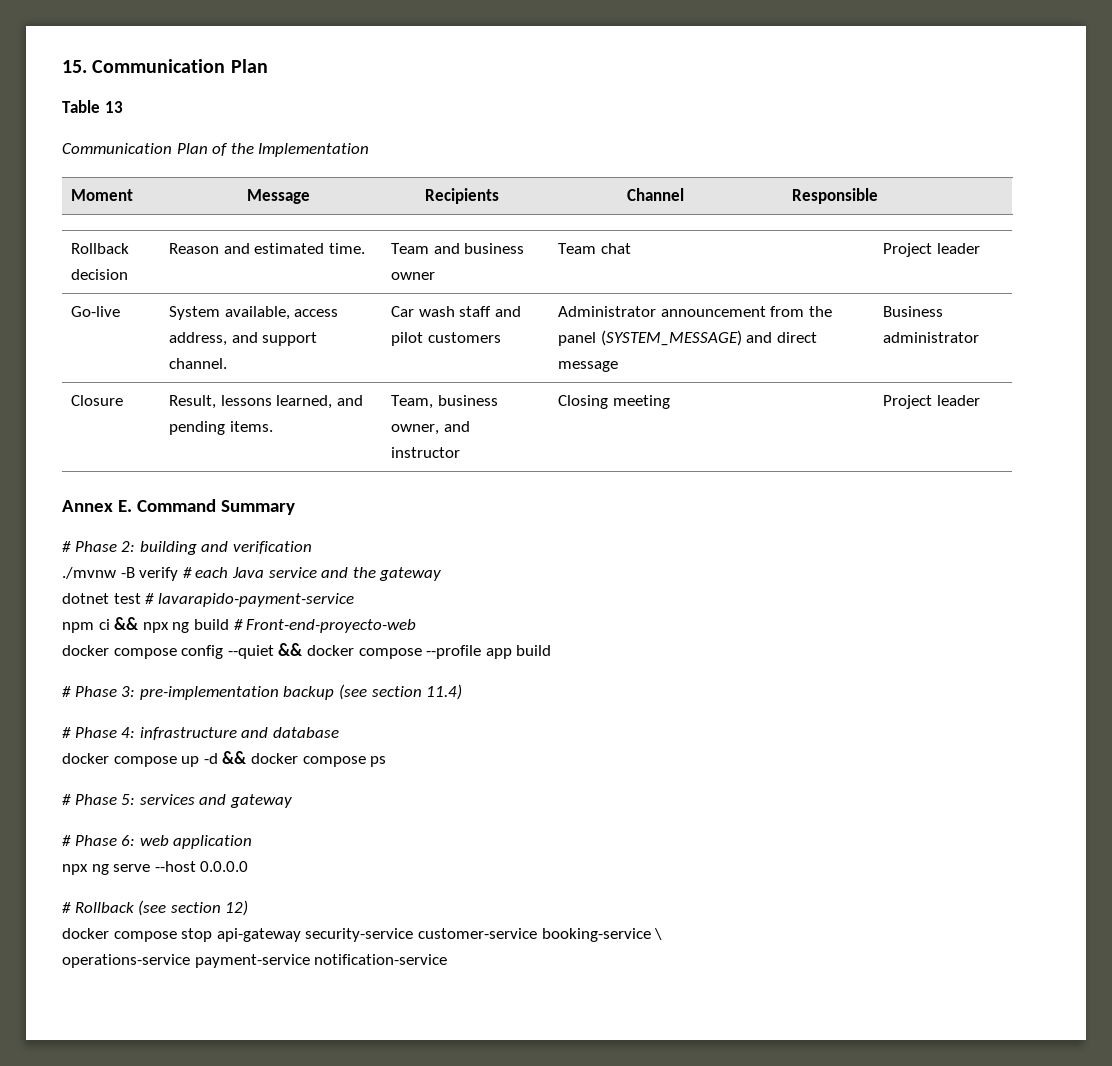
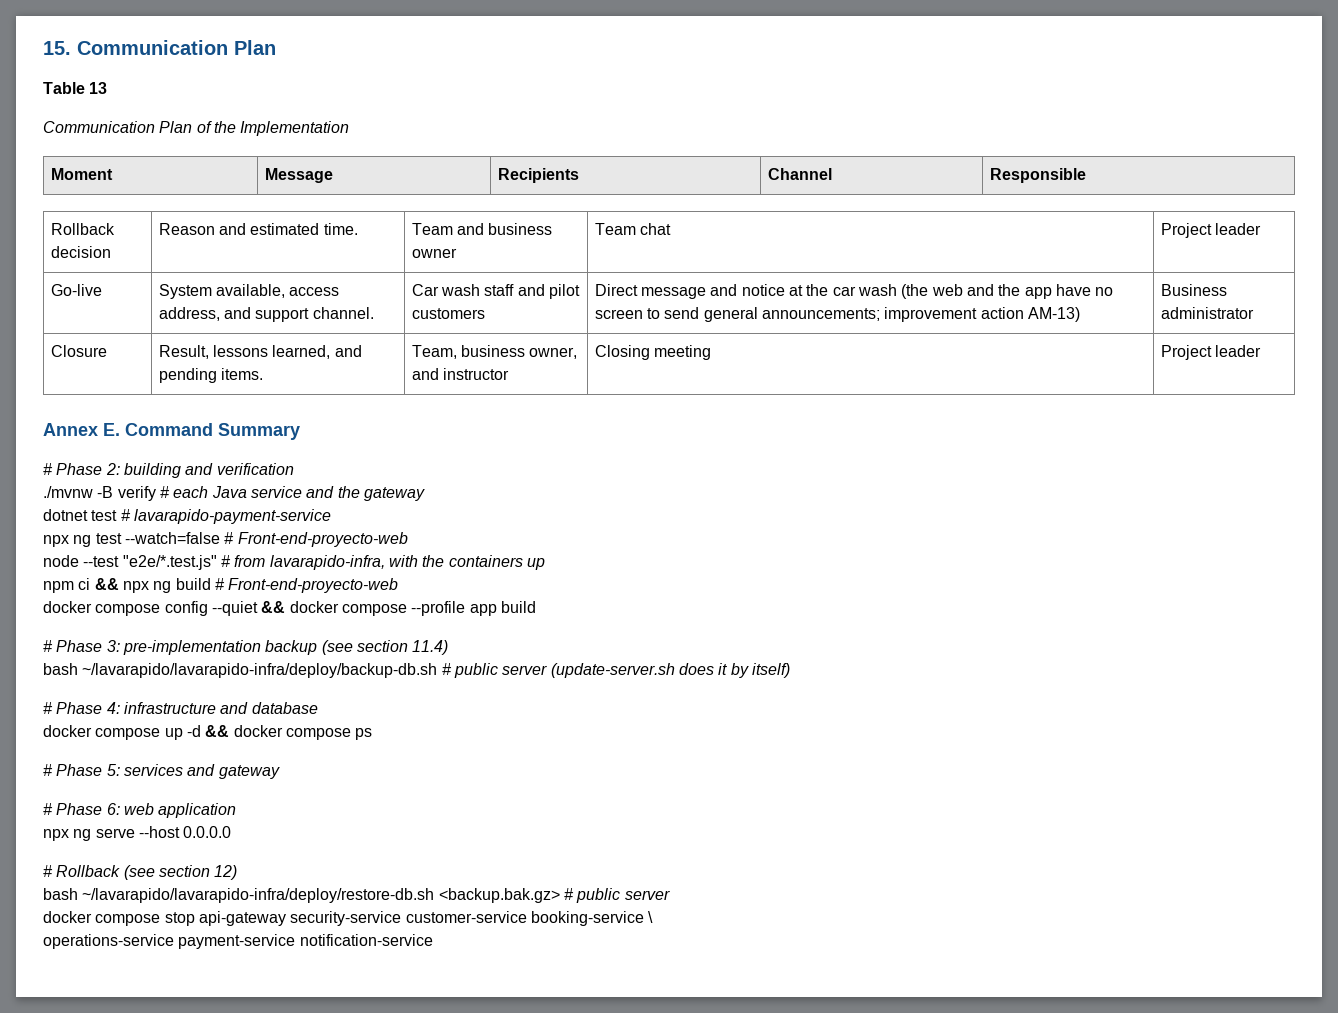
[557,306,832,317] [557,330,817,346] [557,361,618,372] Administrator announcement from the panel (SYSTEM_MESSAGE) and direct message -> [594,284,1114,299] [594,307,1080,322] Direct message and notice at the car wash (the web and the app have no screen to send general announcements; improvement action AM-13)
(354, 600) none -> [43,532,408,547] [43,555,545,570] // npx ng test --watch=false # Front-end-proyecto-web // node --test "e2e/*.test.js" # from lavarapido-infra, with the containers up
(463, 692) none -> [43,663,790,678] // bash ~/lavarapido/lavarapido-infra/deploy/backup-db.sh # public server (update-server.sh does it by itself)
(249, 908) none -> [43,888,670,903] // bash ~/lavarapido/lavarapido-infra/deploy/restore-db.sh <backup.bak.gz> # public server

